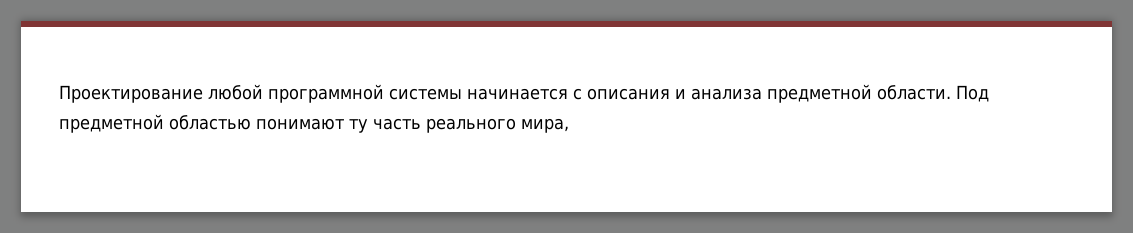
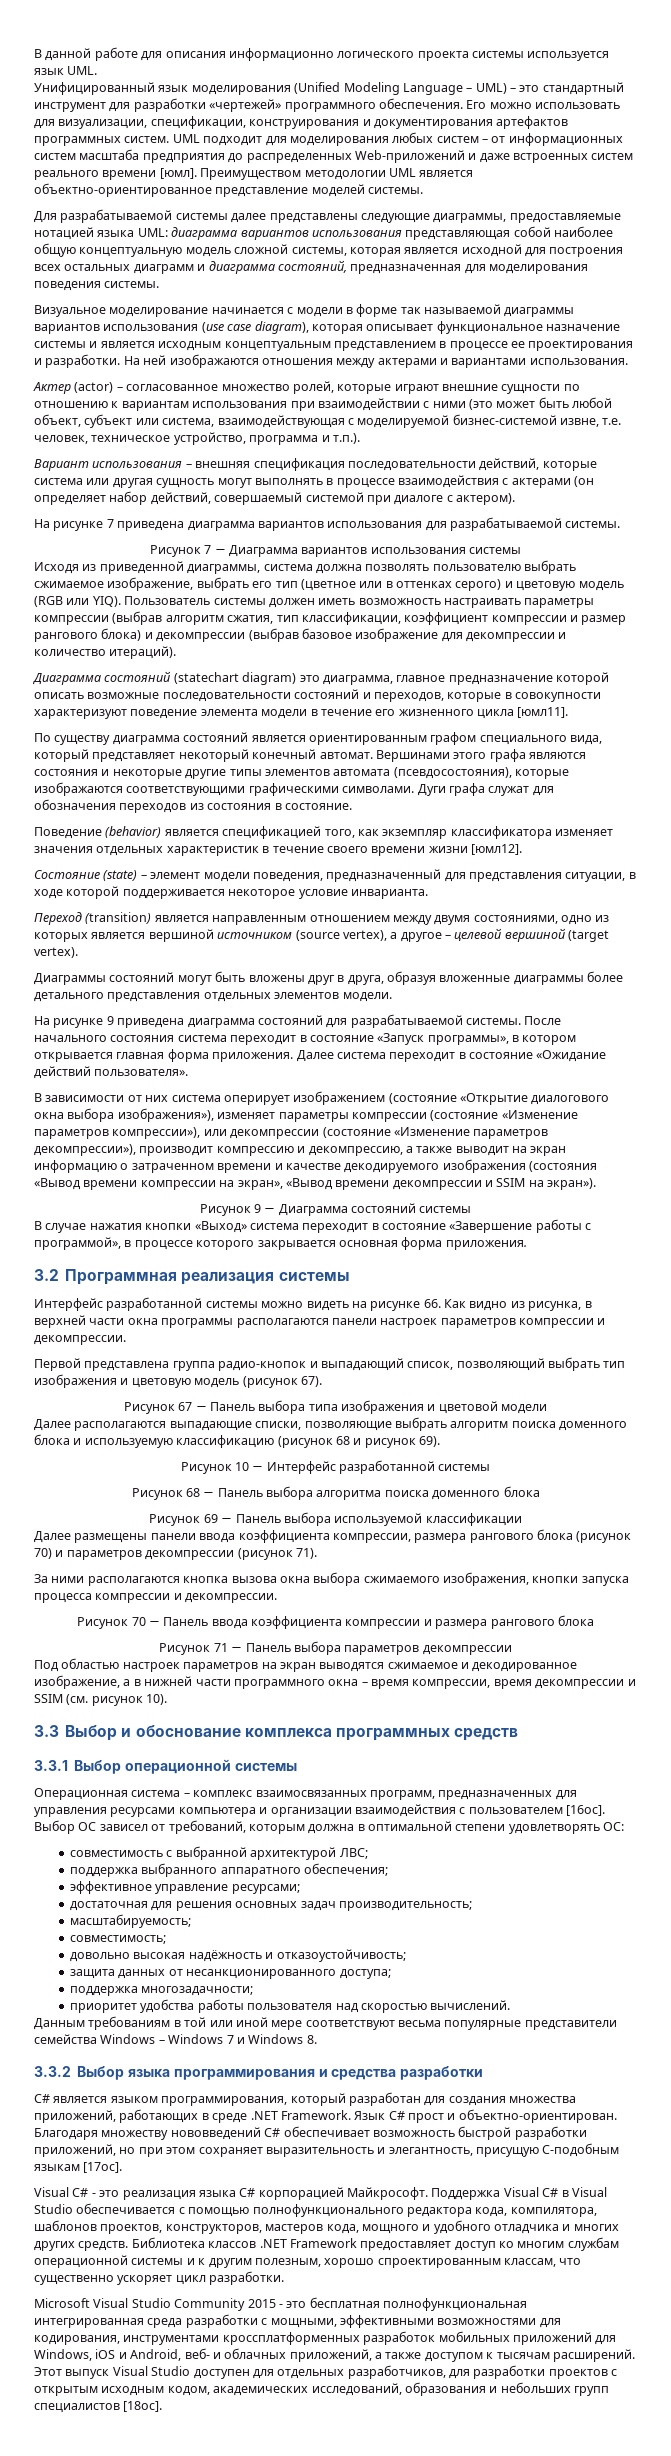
[59,84,989,103] [59,114,569,133] Проектирование любой программной системы начинается с описания и анализа предметной области. Под предметной областью понимают ту часть реального мира, -> [34,47,610,61] [34,66,98,75] [34,82,624,95] [34,98,620,112] [34,116,569,129] [34,132,623,146] [34,149,634,163] [34,168,474,180] [34,183,424,197] [34,209,621,223] [34,226,613,240] [34,243,624,257] [34,260,588,274] [34,281,160,291] [34,304,575,317] [34,321,620,334] [34,341,634,351] [34,354,628,368] [33,381,580,394] [34,397,613,411] [34,414,622,428] [34,432,360,445] [34,458,597,471] [34,475,595,488] [34,491,515,505] [34,517,621,531] [149,545,522,557] [34,560,576,574] [34,577,624,591] [34,596,595,608] [34,611,627,625] [34,628,567,642] [34,646,177,659] [32,671,609,685] [34,689,601,702] [34,707,569,719] [34,732,602,745] [34,749,586,762] [34,767,569,779] [34,782,554,796] [34,799,352,813] [34,826,613,839] [34,844,522,856] [34,869,636,882] [34,886,428,899] [34,912,610,925] [34,928,610,942] [34,947,78,958] [34,971,624,985] [34,992,392,1002] [34,1014,562,1028] [34,1033,577,1045] [34,1049,607,1062] [34,1066,189,1079] [34,1091,610,1105] [34,1108,578,1122] [34,1127,549,1139] [34,1144,567,1156] [34,1159,597,1173] [34,1178,597,1190] [199,1203,472,1216] [34,1219,592,1233] [34,1237,527,1250] [34,1269,350,1285] [34,1297,592,1311] [34,1315,606,1328] [34,1335,126,1345] [34,1357,626,1371] [34,1374,322,1388] [123,1400,548,1414] [34,1417,627,1431] [34,1434,440,1448] [180,1460,491,1474] [131,1486,540,1500] [149,1512,522,1526] [34,1529,632,1543] [34,1548,317,1560] [34,1572,629,1586] [34,1593,278,1603] [77,1615,594,1629] [159,1641,512,1655] [34,1658,578,1672] [34,1675,636,1689] [34,1694,168,1706] [34,1725,519,1741] [34,1759,297,1774] [34,1788,577,1800] [34,1804,605,1817] [34,1820,625,1834] [70,1846,368,1860] [70,1863,389,1877] [70,1881,300,1894] [70,1901,472,1911] [70,1914,192,1928] [70,1935,167,1944] [70,1949,406,1962] [70,1969,391,1979] [70,1986,254,1996] [70,1999,511,2013] [34,2016,617,2030] [34,2034,317,2044] [34,2066,484,2080] [34,2092,576,2106] [34,2109,617,2123] [34,2126,587,2140] [34,2143,620,2157] [34,2162,123,2173] [34,2187,607,2200] [34,2203,597,2217] [34,2220,619,2234] [34,2237,619,2251] [34,2255,582,2268] [34,2271,285,2285] [34,2297,527,2311] [34,2314,561,2328] [34,2331,617,2345] [34,2348,635,2362] [34,2365,618,2379] [34,2382,609,2396] [34,2401,163,2413] В данной работе для описания информационно логического проекта системы используется язык UML. // Унифицированный язык моделирования (Unified Modeling Language – UML) – это стандартный инструмент для разработки «чертежей» программного обеспечения. Его можно использовать для визуализации, спецификации, конструирования и документирования артефактов программных систем. UML подходит для моделирования любых систем – от информационных систем масштаба предприятия до распределенных Web-приложений и даже встроенных систем реального времени [юмл]. Преимуществом методологии UML является объектно-ориентированное представление моделей системы. // Для разрабатываемой системы далее представлены следующие диаграммы, предоставляемые нотацией языка UML: диаграмма вариантов использования представляющая собой наиболее общую концептуальную модель сложной системы, которая является исходной для построения всех остальных диаграмм и диаграмма состояний, предназначенная для моделирования поведения системы. // Визуальное моделирование начинается с модели в форме так называемой диаграммы вариантов использования (use case diagram), которая описывает функциональное назначение системы и является исходным концептуальным представлением в процессе ее проектирования и разработки. На ней изображаются отношения между актерами и вариантами использования. // Актер (actor) – согласованное множество ролей, которые играют внешние сущности по отношению к вариантам использования при взаимодействии с ними (это может быть любой объект, субъект или система, взаимодействующая с моделируемой бизнес-системой извне, т.е. человек, техническое устройство, программа и т.п.). // Вариант использования – внешняя спецификация последовательности действий, которые система или другая сущность могут выполнять в процессе взаимодействия с актерами (он определяет набор действий, совершаемый системой при диалоге с актером). // На рисунке 7 приведена диаграмма вариантов использования для разрабатываемой системы. // Рисунок 7 − Диаграмма вариантов использования системы // Исходя из приведенной диаграммы, система должна позволять пользователю выбрать сжимаемое изображение, выбрать его тип (цветное или в оттенках серого) и цветовую модель (RGB или YIQ). Пользователь системы должен иметь возможность настраивать параметры компрессии (выбрав алгоритм сжатия, тип классификации, коэффициент компрессии и размер рангового блока) и декомпрессии (выбрав базовое изображение для декомпрессии и количество итераций). // Диаграмма состояний (statechart diagram) это диаграмма, главное предназначение которой описать возможные последовательности состояний и переходов, которые в совокупности характеризуют поведение элемента модели в течение его жизненного цикла [юмл11]. // По существу диаграмма состояний является ориентированным графом специального вида, который представляет некоторый конечный автомат. Вершинами этого графа являются состояния и некоторые другие типы элементов автомата (псевдосостояния), которые изображаются соответствующими графическими символами. Дуги графа служат для обозначения переходов из состояния в состояние. // Поведение (behavior) является спецификацией того, как экземпляр классификатора изменяет значения отдельных характеристик в течение своего времени жизни [юмл12]. // Состояние (state) – элемент модели поведения, предназначенный для представления ситуации, в ходе которой поддерживается некоторое условие инварианта. // Переход (transition) является направленным отношением между двумя состояниями, одно из которых является вершиной источником (source vertex), а другое – целевой вершиной (target vertex). // Диаграммы состояний могут быть вложены друг в друга, образуя вложенные диаграммы более детального представления отдельных элементов модели. // На рисунке 9 приведена диаграмма состояний для разрабатываемой системы. После начального состояния система переходит в состояние «Запуск программы», в котором открывается главная форма приложения. Далее система переходит в состояние «Ожидание действий пользователя». // В зависимости от них система оперирует изображением (состояние «Открытие диалогового окна выбора изображения»), изменяет параметры компрессии (состояние «Изменение параметров компрессии»), или декомпрессии (состояние «Изменение параметров декомпрессии»), производит компрессию и декомпрессию, а также выводит на экран информацию о затраченном времени и качестве декодируемого изображения (состояния «Вывод времени компрессии на экран», «Вывод времени декомпрессии и SSIM на экран»). // Рисунок 9 − Диаграмма состояний системы // В случае нажатия кнопки «Выход» система переходит в состояние «Завершение работы с программой», в процессе которого закрывается основная форма приложения. // 3.2 Программная реализация системы // Интерфейс разработанной системы можно видеть на рисунке 66. Как видно из рисунка, в верхней части окна программы располагаются панели настроек параметров компрессии и декомпрессии. // Первой представлена группа радио-кнопок и выпадающий список, позволяющий выбрать тип изображения и цветовую модель (рисунок 67). // Рисунок 67 − Панель выбора типа изображения и цветовой модели // Далее располагаются выпадающие списки, позволяющие выбрать алгоритм поиска доменного блока и используемую классификацию (рисунок 68 и рисунок 69). // Рисунок 10 − Интерфейс разработанной системы // Рисунок 68 − Панель выбора алгоритма поиска доменного блока // Рисунок 69 − Панель выбора используемой классификации // Далее размещены панели ввода коэффициента компрессии, размера рангового блока (рисунок 70) и параметров декомпрессии (рисунок 71). // За ними располагаются кнопка вызова окна выбора сжимаемого изображения, кнопки запуска процесса компрессии и декомпрессии. // Рисунок 70 − Панель ввода коэффициента компрессии и размера рангового блока // Рисунок 71 − Панель выбора параметров декомпрессии // Под областью настроек параметров на экран выводятся сжимаемое и декодированное изображение, а в нижней части программного окна – время компрессии, время декомпрессии и SSIM (см. рисунок 10). // 3.3 Выбор и обоснование комплекса программных средств // 3.3.1 Выбор операционной системы // Операционная система – комплекс взаимосвязанных программ, предназначенных для управления ресурсами компьютера и организации взаимодействия с пользователем [16ос]. Выбор ОС зависел от требований, которым должна в оптимальной степени удовлетворять ОС: // совместимость с выбранной архитектурой ЛВС; // поддержка выбранного аппаратного обеспечения; // эффективное управление ресурсами; // достаточная для решения основных задач производительность; // масштабируемость; // совместимость; // довольно высокая надёжность и отказоустойчивость; // защита данных от несанкционированного доступа; // поддержка многозадачности; // приоритет удобства работы пользователя над скоростью вычислений. // Данным требованиям в той или иной мере соответствуют весьма популярные представители семейства Windows – Windows 7 и Windows 8. // 3.3.2 Выбор языка программирования и средства разработки // C# является языком программирования, который разработан для создания множества приложений, работающих в среде .NET Framework. Язык C# прост и объектно-ориентирован. Благодаря множеству нововведений C# обеспечивает возможность быстрой разработки приложений, но при этом сохраняет выразительность и элегантность, присущую С-подобным языкам [17ос]. // Visual C# - это реализация языка C# корпорацией Майкрософт. Поддержка Visual C# в Visual Studio обеспечивается с помощью полнофункционального редактора кода, компилятора, шаблонов проектов, конструкторов, мастеров кода, мощного и удобного отладчика и многих других средств. Библиотека классов .NET Framework предоставляет доступ ко многим службам операционной системы и к другим полезным, хорошо спроектированным классам, что существенно ускоряет цикл разработки. // Microsoft Visual Studio Community 2015 - это бесплатная полнофункциональная интегрированная среда разработки с мощными, эффективными возможностями для кодирования, инструментами кроссплатформенных разработок мобильных приложений для Windows, iOS и Android, веб- и облачных приложений, а также доступом к тысячам расширений. Этот выпуск Visual Studio доступен для отдельных разработчиков, для разработки проектов с открытым исходным кодом, академических исследований, образования и небольших групп специалистов [18ос].

